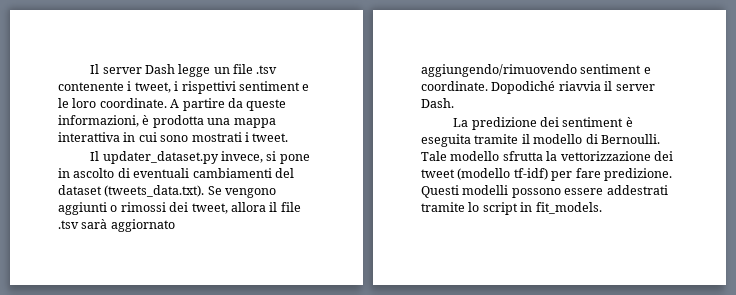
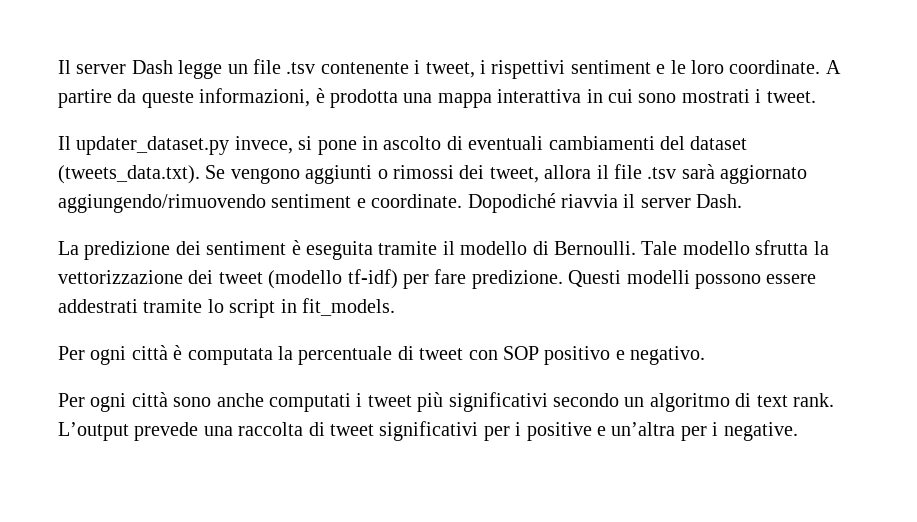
(602, 208) none -> [58,345,706,365] [58,392,834,412] [58,421,798,441] // Per ogni città è computata la percentuale di tweet con SOP positivo e negativo. // Per ogni città sono anche computati i tweet più significativi secondo un algoritmo di text rank. L’output prevede una raccolta di tweet significativi per i positive e un’altra per i negative.

